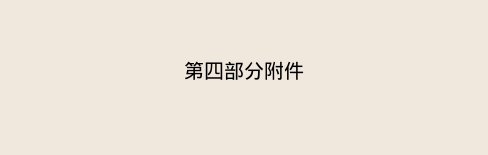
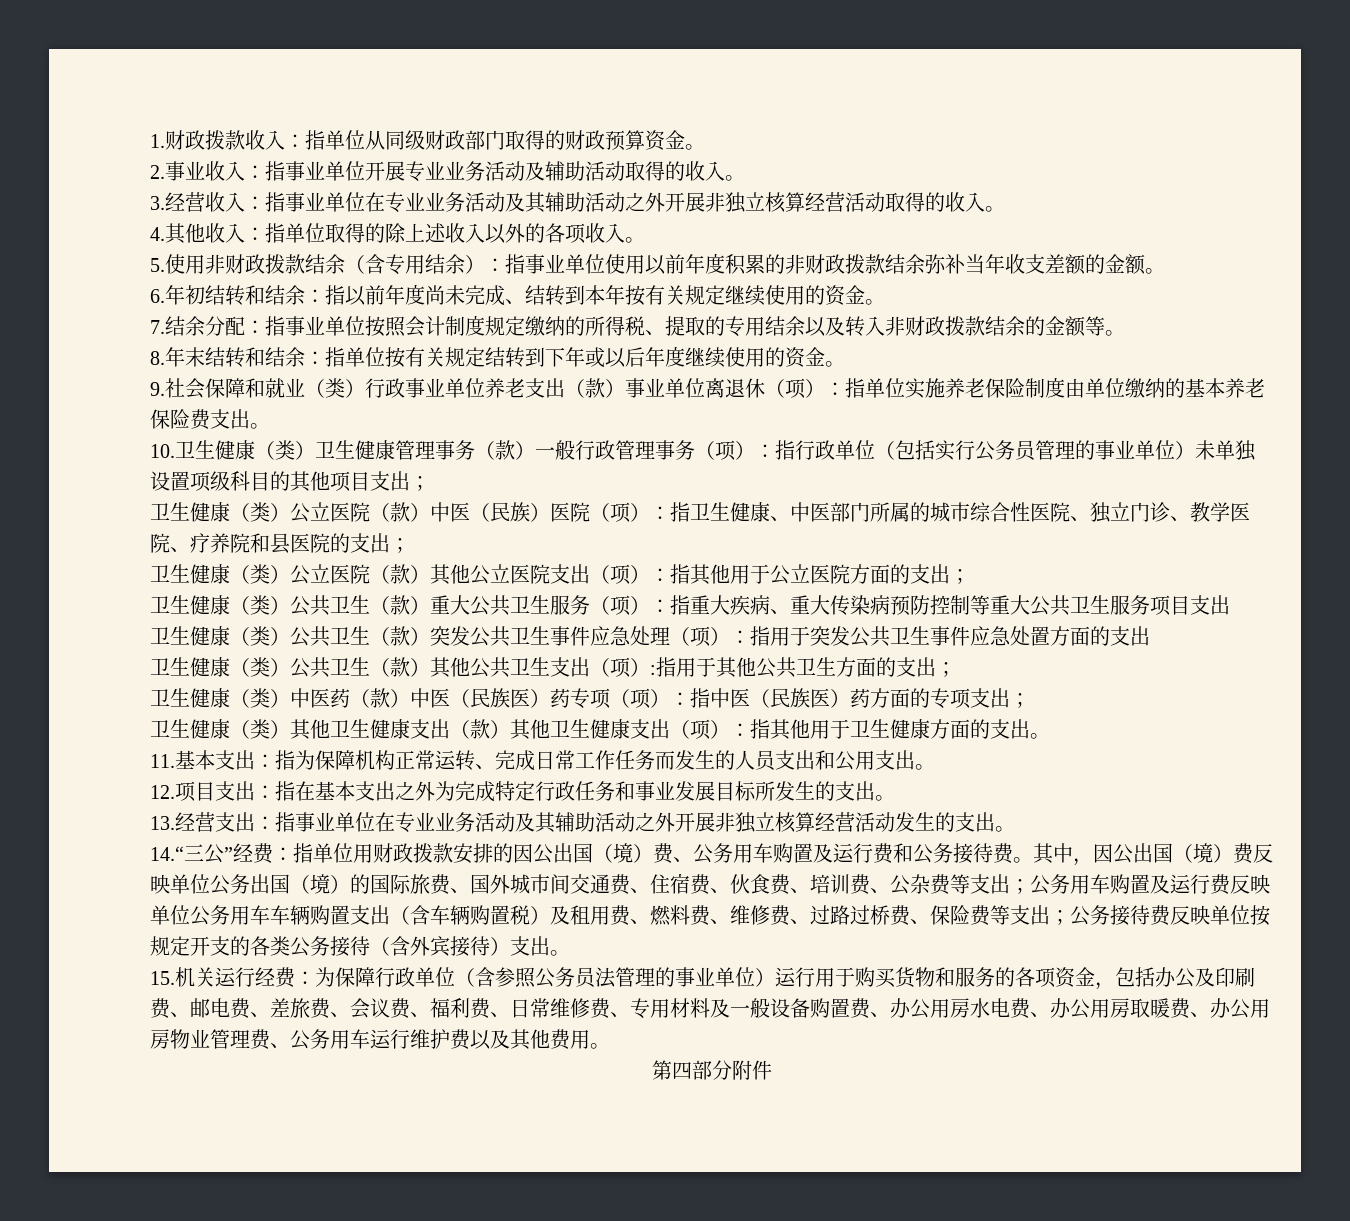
(184, 70) none -> [150,130,705,151] [150,161,745,182] [150,192,1005,213] [150,223,645,244] [150,253,1165,275] [150,284,885,306] [150,315,1125,337] [150,346,845,368] [150,377,1265,399] [150,409,270,430] [150,440,1256,461] [150,471,430,492] [150,502,1250,523] [150,533,410,554] [150,564,970,585] [150,595,1230,616] [150,626,1150,647] [150,657,956,678] [150,688,1030,709] [150,719,1050,740] [150,750,935,771] [150,781,895,802] [150,812,1015,833] [150,843,1273,866] [150,873,1270,895] [150,905,1270,926] [150,936,570,957] [150,967,1255,990] [150,998,1270,1019] [150,1029,610,1050] 1.财政拨款收入：指单位从同级财政部门取得的财政预算资金。 // 2.事业收入：指事业单位开展专业业务活动及辅助活动取得的收入。 // 3.经营收入：指事业单位在专业业务活动及其辅助活动之外开展非独立核算经营活动取得的收入。 // 4.其他收入：指单位取得的除上述收入以外的各项收入。 // 5.使用非财政拨款结余（含专用结余）：指事业单位使用以前年度积累的非财政拨款结余弥补当年收支差额的金额。 // 6.年初结转和结余：指以前年度尚未完成、结转到本年按有关规定继续使用的资金。 // 7.结余分配：指事业单位按照会计制度规定缴纳的所得税、提取的专用结余以及转入非财政拨款结余的金额等。 // 8.年末结转和结余：指单位按有关规定结转到下年或以后年度继续使用的资金。 // 9.社会保障和就业（类）行政事业单位养老支出（款）事业单位离退休（项）：指单位实施养老保险制度由单位缴纳的基本养老保险费支出。 // 10.卫生健康（类）卫生健康管理事务（款）一般行政管理事务（项）：指行政单位（包括实行公务员管理的事业单位）未单独设置项级科目的其他项目支出； // 卫生健康（类）公立医院（款）中医（民族）医院（项）：指卫生健康、中医部门所属的城市综合性医院、独立门诊、教学医院、疗养院和县医院的支出； // 卫生健康（类）公立医院（款）其他公立医院支出（项）：指其他用于公立医院方面的支出； // 卫生健康（类）公共卫生（款）重大公共卫生服务（项）：指重大疾病、重大传染病预防控制等重大公共卫生服务项目支出 // 卫生健康（类）公共卫生（款）突发公共卫生事件应急处理（项）：指用于突发公共卫生事件应急处置方面的支出 // 卫生健康（类）公共卫生（款）其他公共卫生支出（项）:指用于其他公共卫生方面的支出； // 卫生健康（类）中医药（款）中医（民族医）药专项（项）：指中医（民族医）药方面的专项支出； // 卫生健康（类）其他卫生健康支出（款）其他卫生健康支出（项）：指其他用于卫生健康方面的支出。 // 11.基本支出：指为保障机构正常运转、完成日常工作任务而发生的人员支出和公用支出。 // 12.项目支出：指在基本支出之外为完成特定行政任务和事业发展目标所发生的支出。 // 13.经营支出：指事业单位在专业业务活动及其辅助活动之外开展非独立核算经营活动发生的支出。 // 14.“三公”经费：指单位用财政拨款安排的因公出国（境）费、公务用车购置及运行费和公务接待费。其中，因公出国（境）费反映单位公务出国（境）的国际旅费、国外城市间交通费、住宿费、伙食费、培训费、公杂费等支出；公务用车购置及运行费反映单位公务用车车辆购置支出（含车辆购置税）及租用费、燃料费、维修费、过路过桥费、保险费等支出；公务接待费反映单位按规定开支的各类公务接待（含外宾接待）支出。 // 15.机关运行经费：为保障行政单位（含参照公务员法管理的事业单位）运行用于购买货物和服务的各项资金，包括办公及印刷费、邮电费、差旅费、会议费、福利费、日常维修费、专用材料及一般设备购置费、办公用房水电费、办公用房取暖费、办公用房物业管理费、公务用车运行维护费以及其他费用。 //

